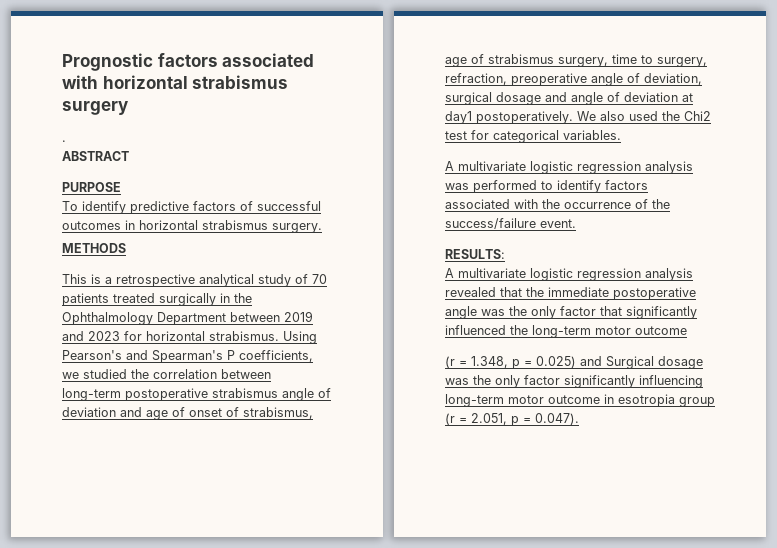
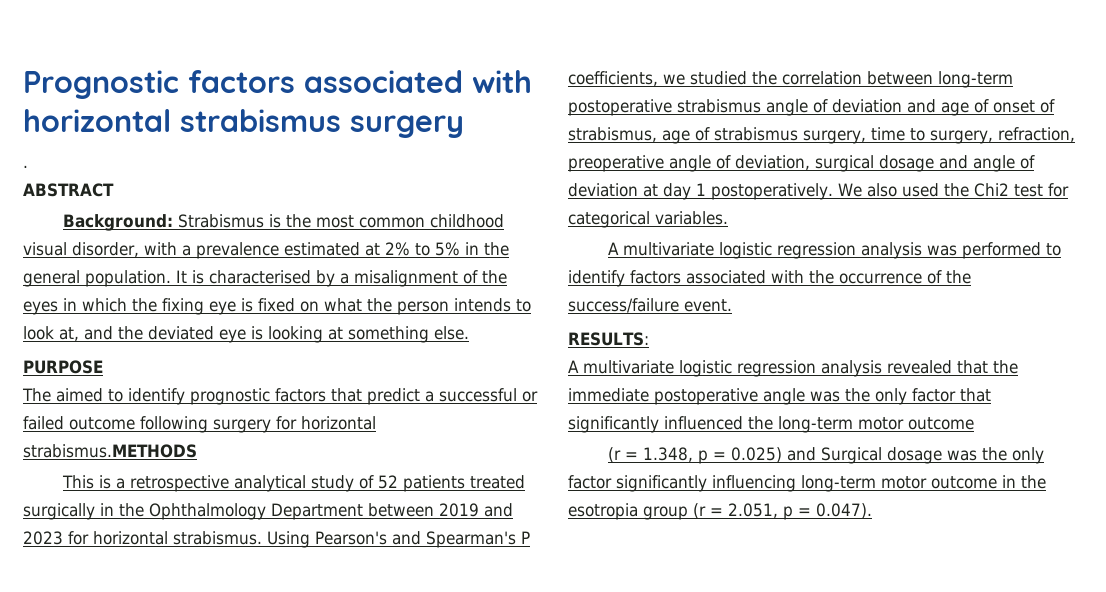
[62,182,121,192] [62,201,321,214] [62,220,322,233] [62,243,126,253] PURPOSE // To identify predictive factors of successful outcomes in horizontal strabismus surgery. // METHODS -> [62,214,504,231] [23,242,509,259] [23,270,507,287] [23,298,531,315] [23,326,469,343] [23,360,103,374] [22,388,538,405] [23,416,376,433] [23,444,197,458] Background: Strabismus is the most common childhood visual disorder, with a prevalence estimated at 2% to 5% in the general population. It is characterised by a misalignment of the eyes in which the fixing eye is fixed on what the person intends to look at, and the deviated eye is looking at something else. // PURPOSE // The aimed to identify prognostic factors that predict a successful or failed outcome following surgery for horizontal strabismus.METHODS
[312,274,327,284] 70 -> [377,475,398,489] 52
[445,111,472,124] day1 -> [663,183,706,200] day 1
(614, 399) none -> [1021,475,1046,489] the

